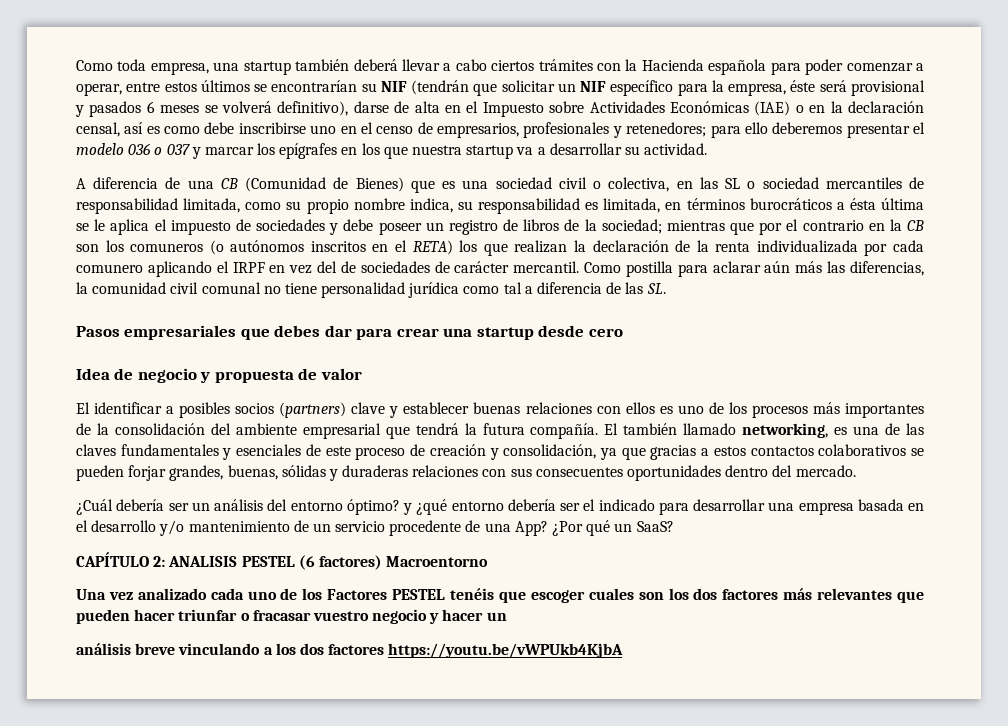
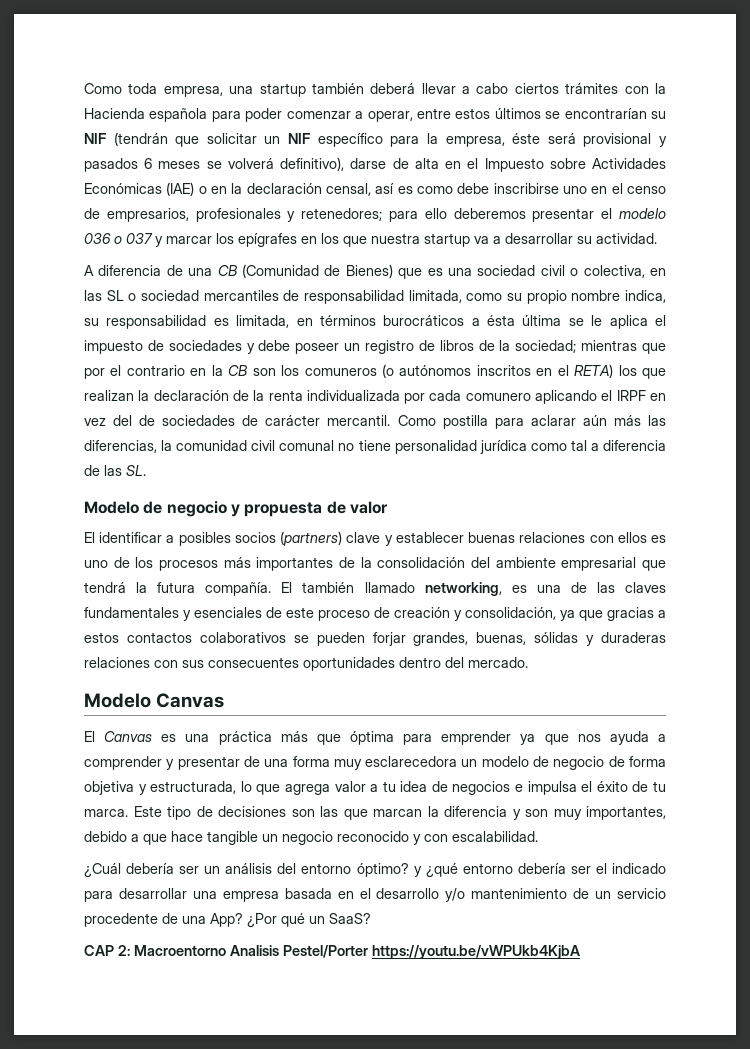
[76,325,623,340] [76,368,110,380] Pasos empresariales que debes dar para crear una startup desde cero // Idea -> [84,501,139,514] Modelo
(856, 471) none -> [84,693,225,708] [84,731,666,745] [84,756,666,770] [84,781,666,795] [84,806,666,820] [84,831,538,845] // Modelo Canvas // El Canvas es una práctica más que óptima para emprender ya que nos ayuda a comprender y presentar de una forma muy esclarecedora un modelo de negocio de forma objetiva y estructurada, lo que agrega valor a tu idea de negocios e impulsa el éxito de tu marca. Este tipo de decisiones son las que marcan la diferencia y son muy importantes, debido a que hace tangible un negocio reconocido y con escalabilidad.
[76,552,489,570] [76,588,924,603] [76,609,507,624] [76,643,385,655] CAPÍTULO 2: ANALISIS PESTEL (6 factores) Macroentorno // Una vez analizado cada uno de los Factores PESTEL tenéis que escoger cuales son los dos factores más relevantes que pueden hacer triunfar o fracasar vuestro negocio y hacer un // análisis breve vinculando a los dos factores -> [84,945,368,958] CAP 2: Macroentorno Analisis Pestel/Porter

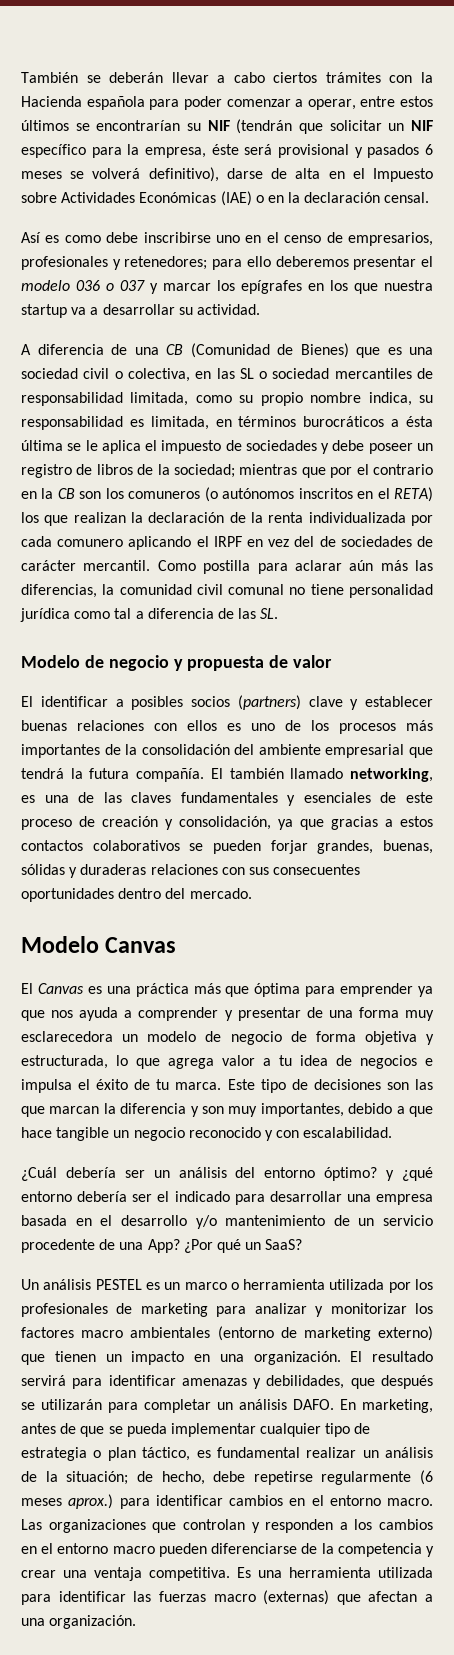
[84,83,416,97] Como toda empresa, una startup también deberá -> [21,72,164,83] También se deberán
[326,183,395,196] censal, así -> [384,192,430,203] [21,232,41,243] censal. // Así
[84,945,580,959] CAP 2: Macroentorno Analisis Pestel/Porter https://youtu.be/vWPUkb4KjbA -> [21,1279,434,1293] [21,1303,433,1317] [21,1326,433,1341] [21,1351,433,1365] [21,1375,433,1389] [21,1399,433,1413] [21,1423,371,1437] [21,1447,433,1461] [21,1470,433,1485] [21,1494,433,1509] [21,1519,433,1533] [21,1543,434,1557] [21,1567,433,1581] [21,1590,433,1605] [21,1615,137,1629] Un análisis PESTEL es un marco o herramienta utilizada por los profesionales de marketing para analizar y monitorizar los factores macro ambientales (entorno de marketing externo) que tienen un impacto en una organización. El resultado servirá para identificar amenazas y debilidades, que después se utilizarán para completar un análisis DAFO. En marketing, antes de que se pueda implementar cualquier tipo de estrategia o plan táctico, es fundamental realizar un análisis de la situación; de hecho, debe repetirse regularmente (6 meses aprox.) para identificar cambios en el entorno macro. Las organizaciones que controlan y responden a los cambios en el entorno macro pueden diferenciarse de la competencia y crear una ventaja competitiva. Es una herramienta utilizada para identificar las fuerzas macro (externas) que afectan a una organización.

